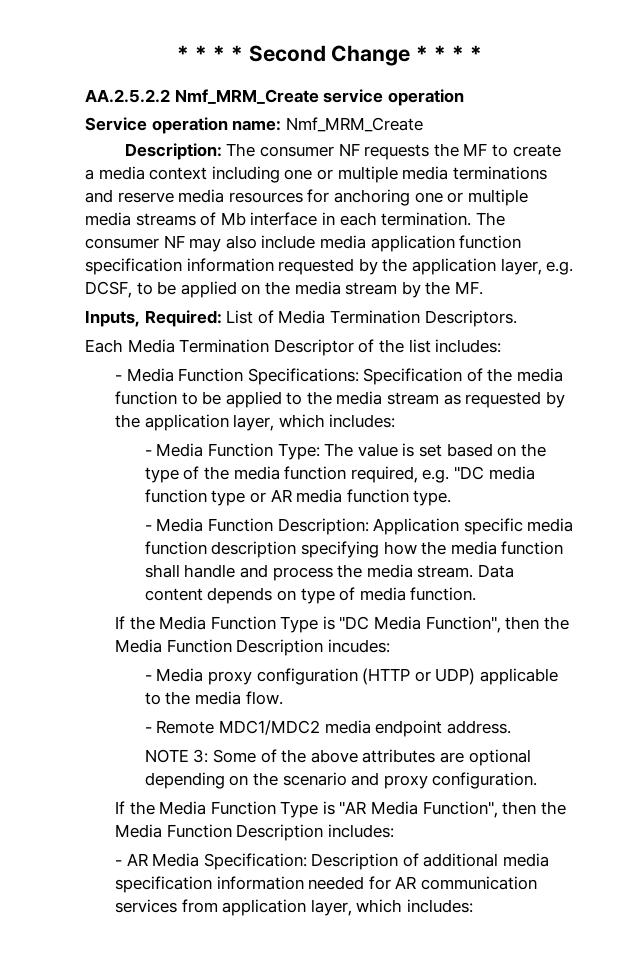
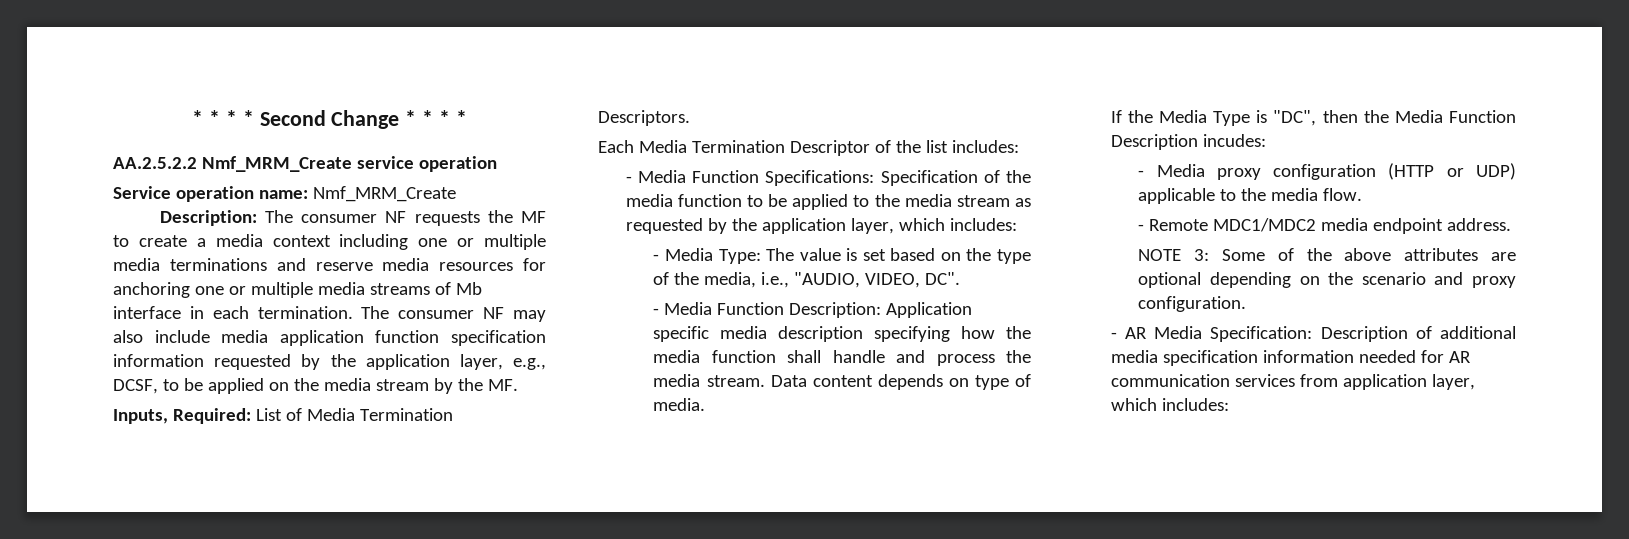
[546,261,574,275] e.g. -> [513,358,546,370] e.g.,
[208,443,274,457] Function -> (714, 254) none
[233,466,535,483] [144,489,452,506] media function required, e.g. "DC media function type or AR media function type. -> [704,272,961,288] media, i.e., "AUDIO, VIDEO, DC".
[144,541,207,555] function -> (768, 332) none
[359,587,477,601] [114,616,501,633] media function. // If the Media Function Type is "DC Media Function", -> [653,398,706,411] [1110,110,1317,126] media. // If the Media Type is "DC",
[114,801,566,818] [114,824,394,841] // If the Media Function Type is "AR Media Function", then the Media Function Description includes: -> (1247, 304) none

